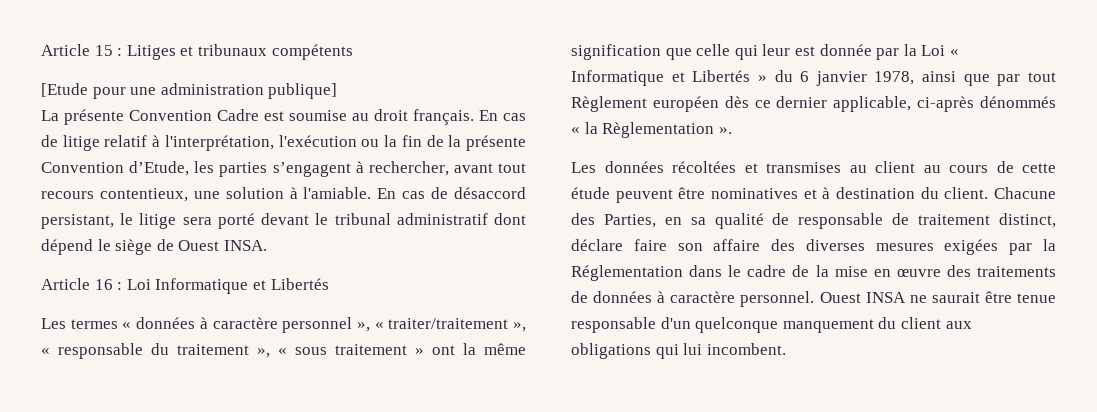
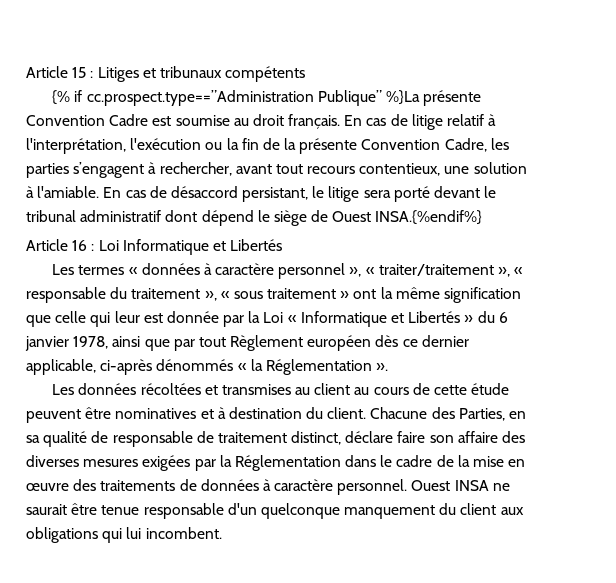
[41,83,338,99] [41,110,59,121] [Etude pour une administration publique] // La -> [52,90,420,106] {% if cc.prospect.type==”Administration Publique” %}La
[129,161,190,176] d’Etude, -> [444,138,487,152] Cadre,
[223,240,267,251] INSA. -> [375,210,483,225] INSA.{%endif%}
[602,122,715,138] Règlementation -> [265,359,372,375] Réglementation

